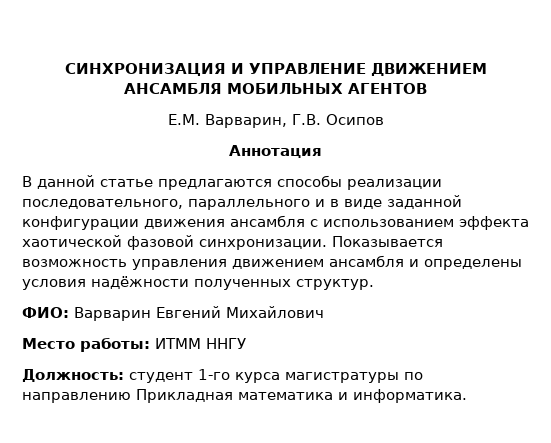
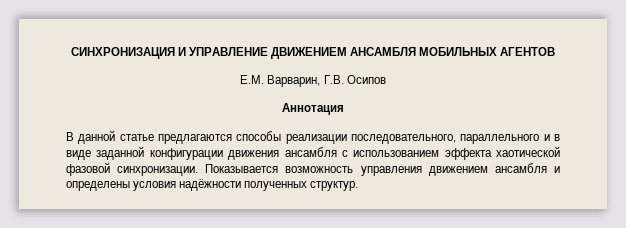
[22,306,324,321] [22,337,246,352] [22,369,423,383] [22,389,467,403] // ФИО: Варварин Евгений Михайлович // Место работы: ИТММ ННГУ // Должность: студент 1-го курса магистратуры по направлению Прикладная математика и информатика. -> (359, 186) none

